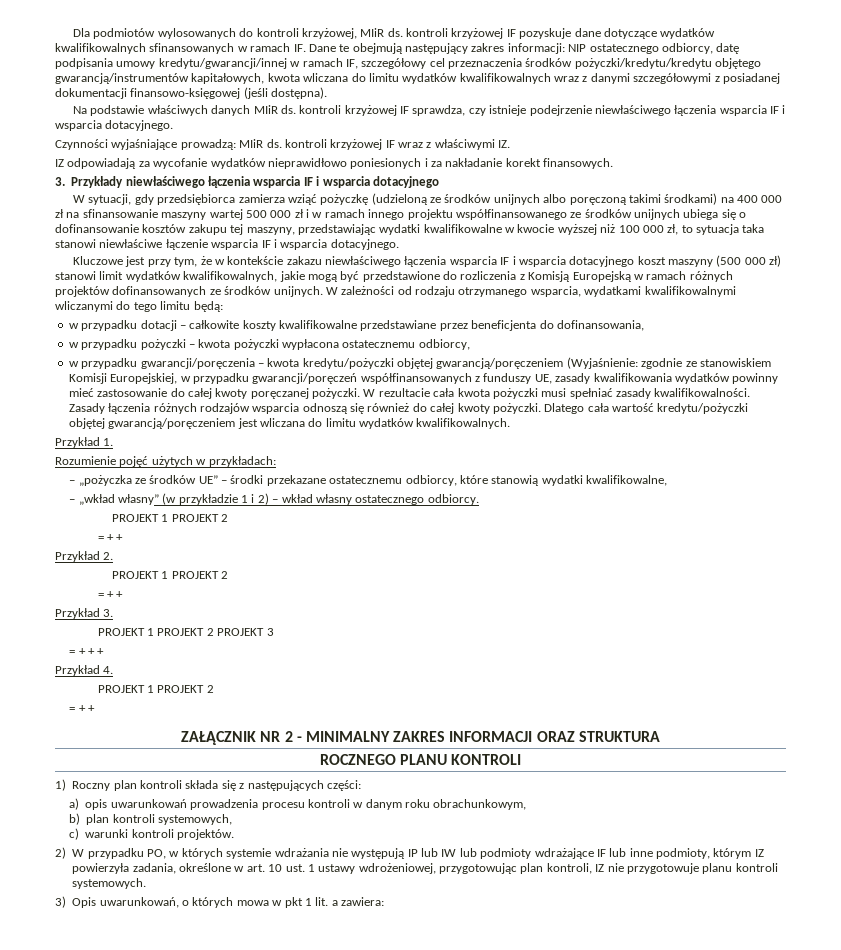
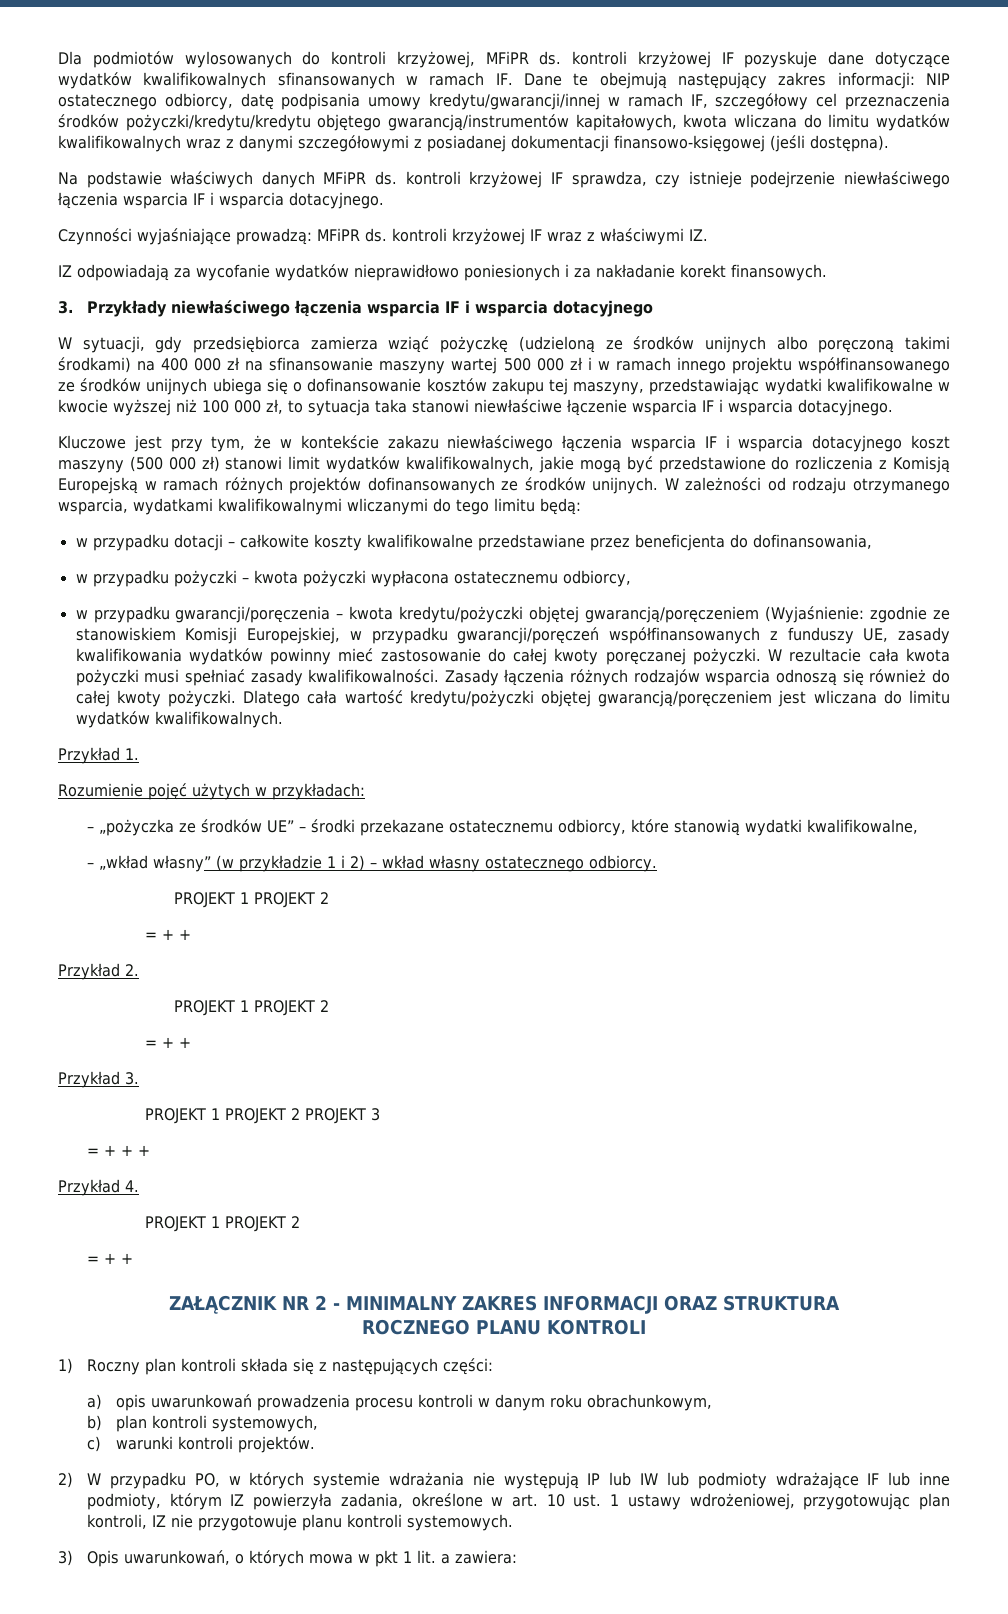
[360,28,385,37] MIiR -> [485,51,529,64] MFiPR
[253,105,278,114] MIiR -> [323,171,367,184] MFiPR
[239,139,264,148] MIiR -> [317,228,360,241] MFiPR

